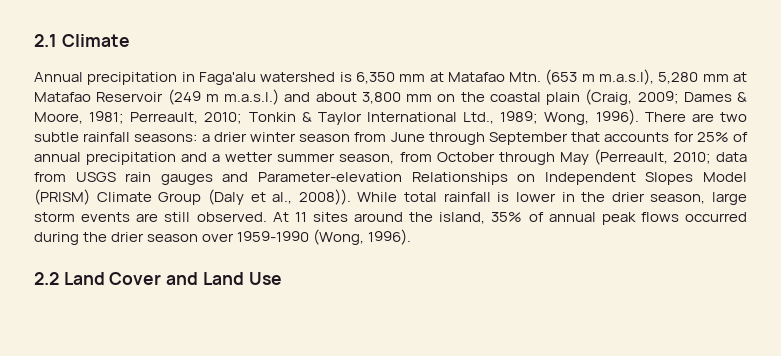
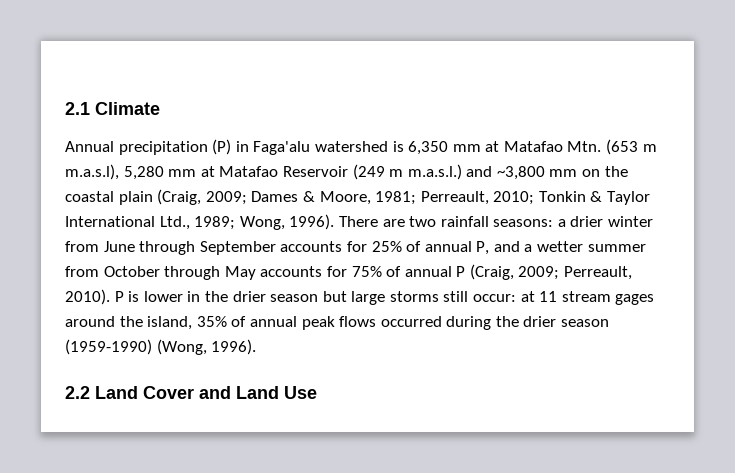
(178, 78) none -> [212,139,232,155] (P)
[315,92,401,104] about 3,800 -> [496,166,545,180] ~3,800
[34,132,79,142] subtle -> (437, 221) none
[299,134,351,142] season -> (654, 221) none
[571,132,601,142] that -> (276, 248) none
[86,152,177,165] precipitation -> [476,241,490,255] P,
[339,154,395,164] season, -> (646, 248) none
[593,149,748,165] [34,172,748,185] [34,189,491,205] (Perreault, 2010; data from USGS rain gauges and Parameter-elevation Relationships on Independent Slopes Model (PRISM) Climate Group (Daly et al., 2008)). While total rainfall -> [260,264,633,280] [65,289,124,305] accounts for 75% of annual P (Craig, 2009; Perreault, 2010). P
[650,192,747,205] [34,212,348,222] season, large storm events are still observed. At 11 sites -> [270,291,655,305] season but large storms still occur: at 11 stream gages
[202,231,310,242] over 1959-1990 -> [65,339,152,355] (1959-1990)

